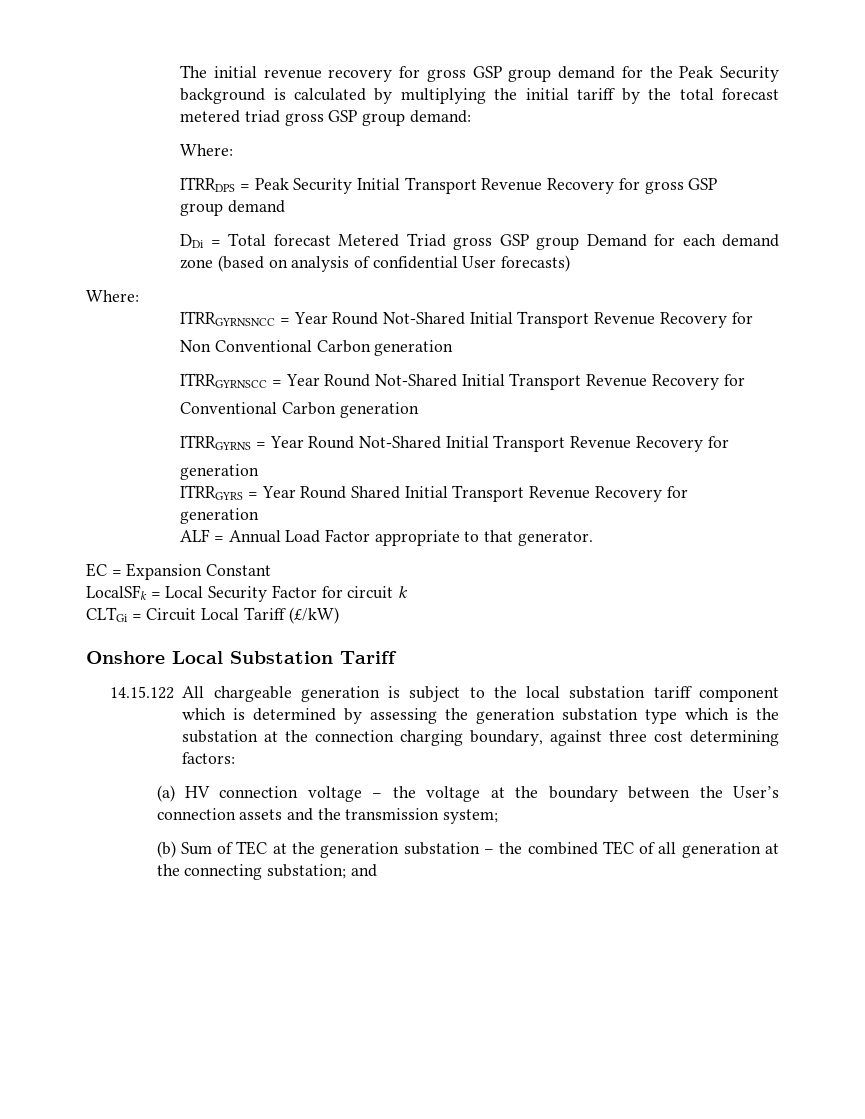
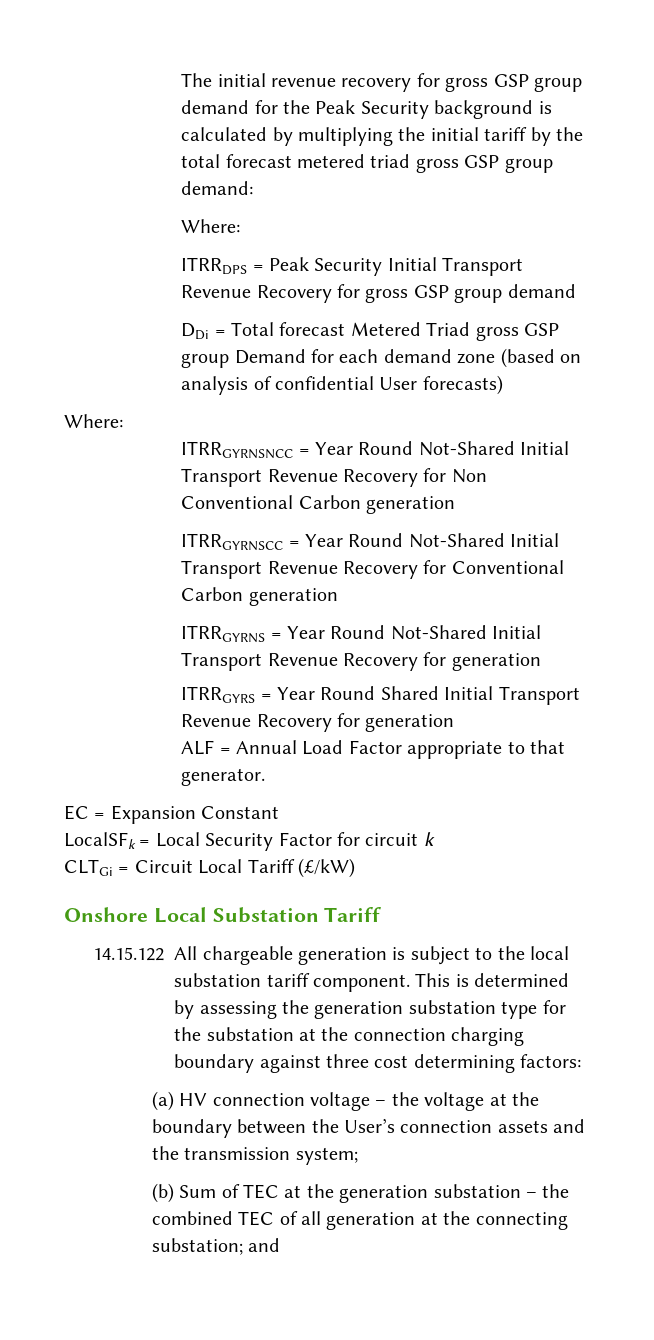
(718, 184) // -> (449, 291) none
(753, 318) // -> (447, 475) none
(745, 380) // -> (447, 567) none
(729, 442) // -> (447, 659) none
(688, 492) // -> (360, 720) none
[699,687,779,702] [182,708,227,720] component which -> [313,973,451,992] component. This
[685,708,749,720] which is -> [542,1000,566,1014] for
[470,730,544,746] boundary, -> [174,1054,255,1073] boundary

